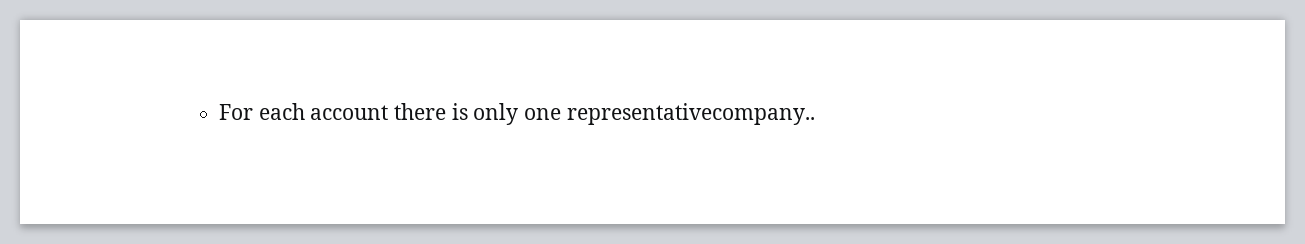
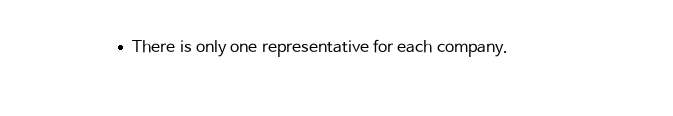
[218,103,815,125] For each account there is only one representativecompany.. -> [132,39,508,57] There is only one representative for each company.

